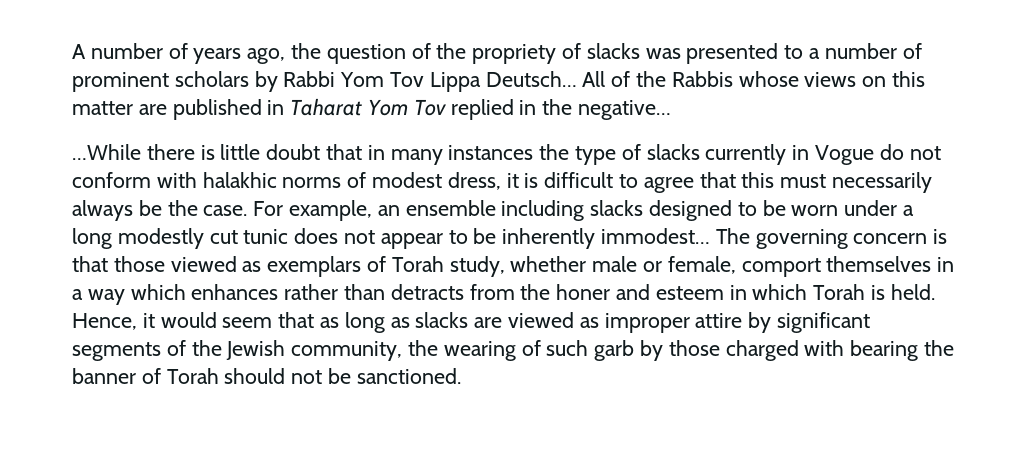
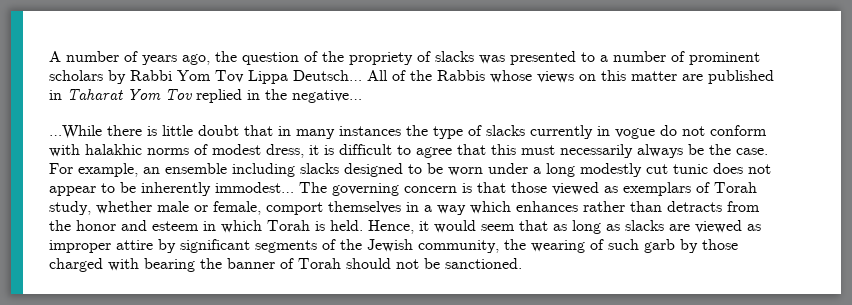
[815,145,875,165] Vogue -> [615,128,655,139] vogue
[556,284,611,300] honer -> [76,220,116,231] honor

